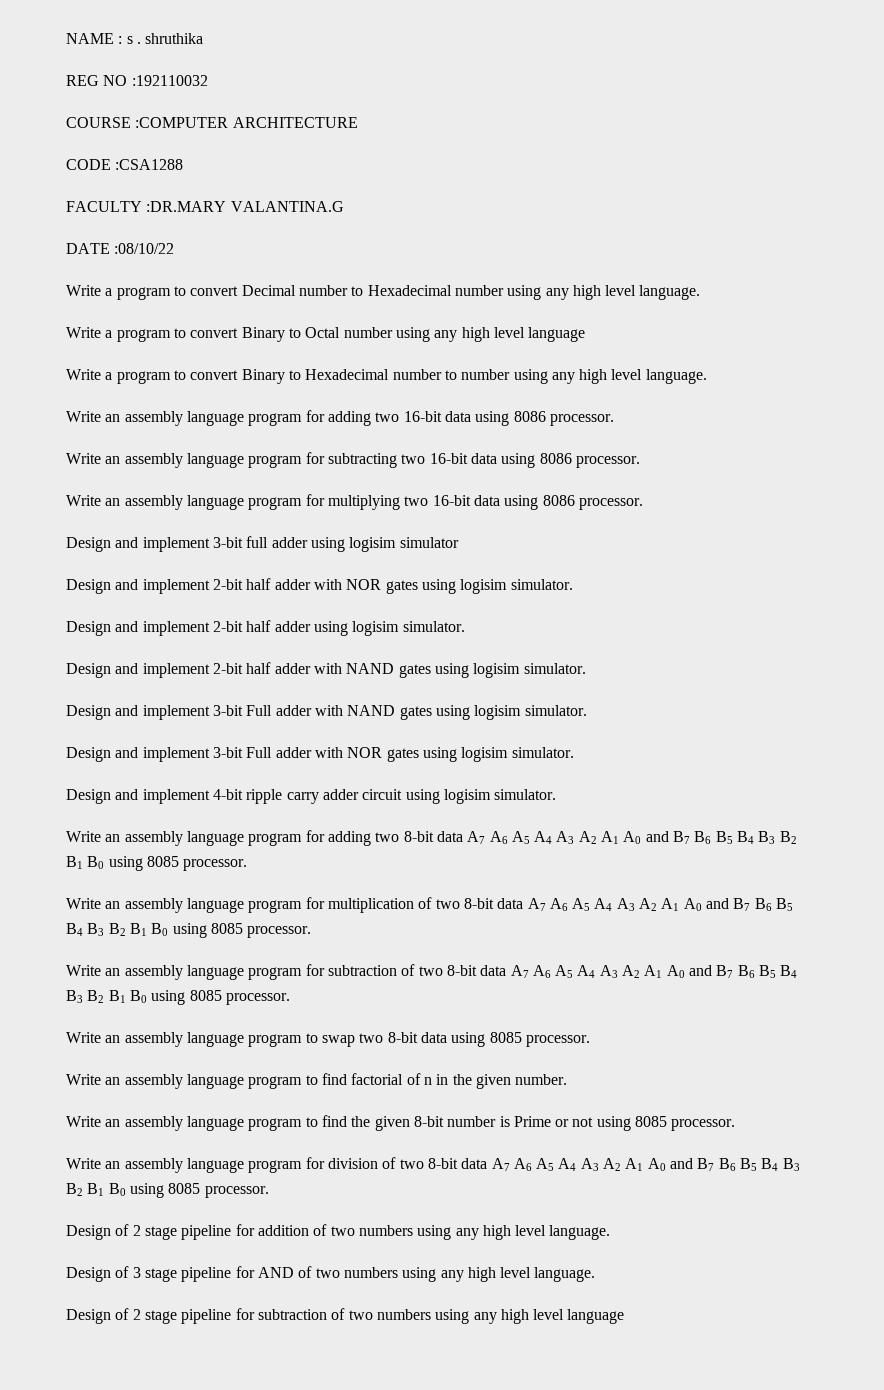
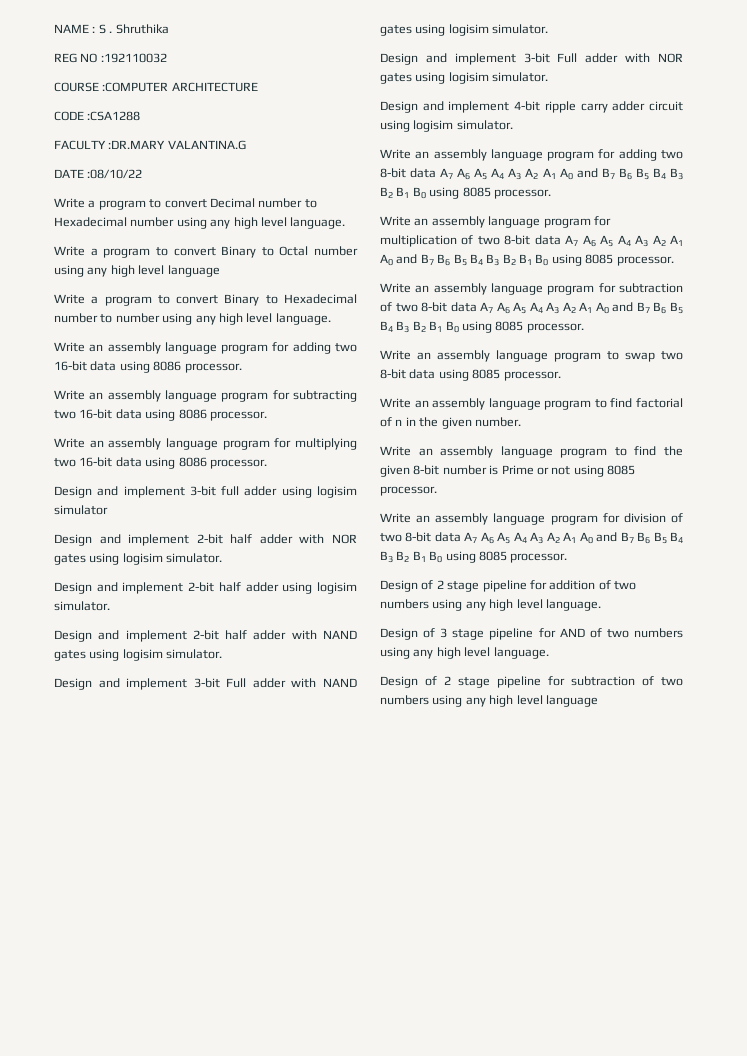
[126,33,204,44] s . shruthika -> [98,24,169,34] S . Shruthika

